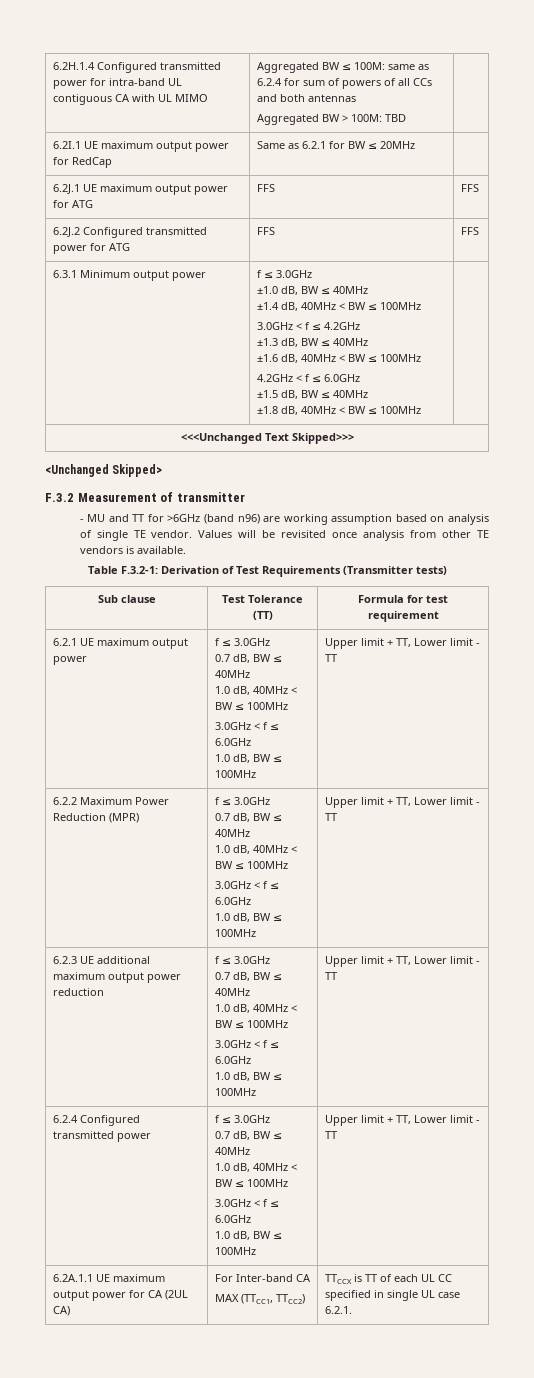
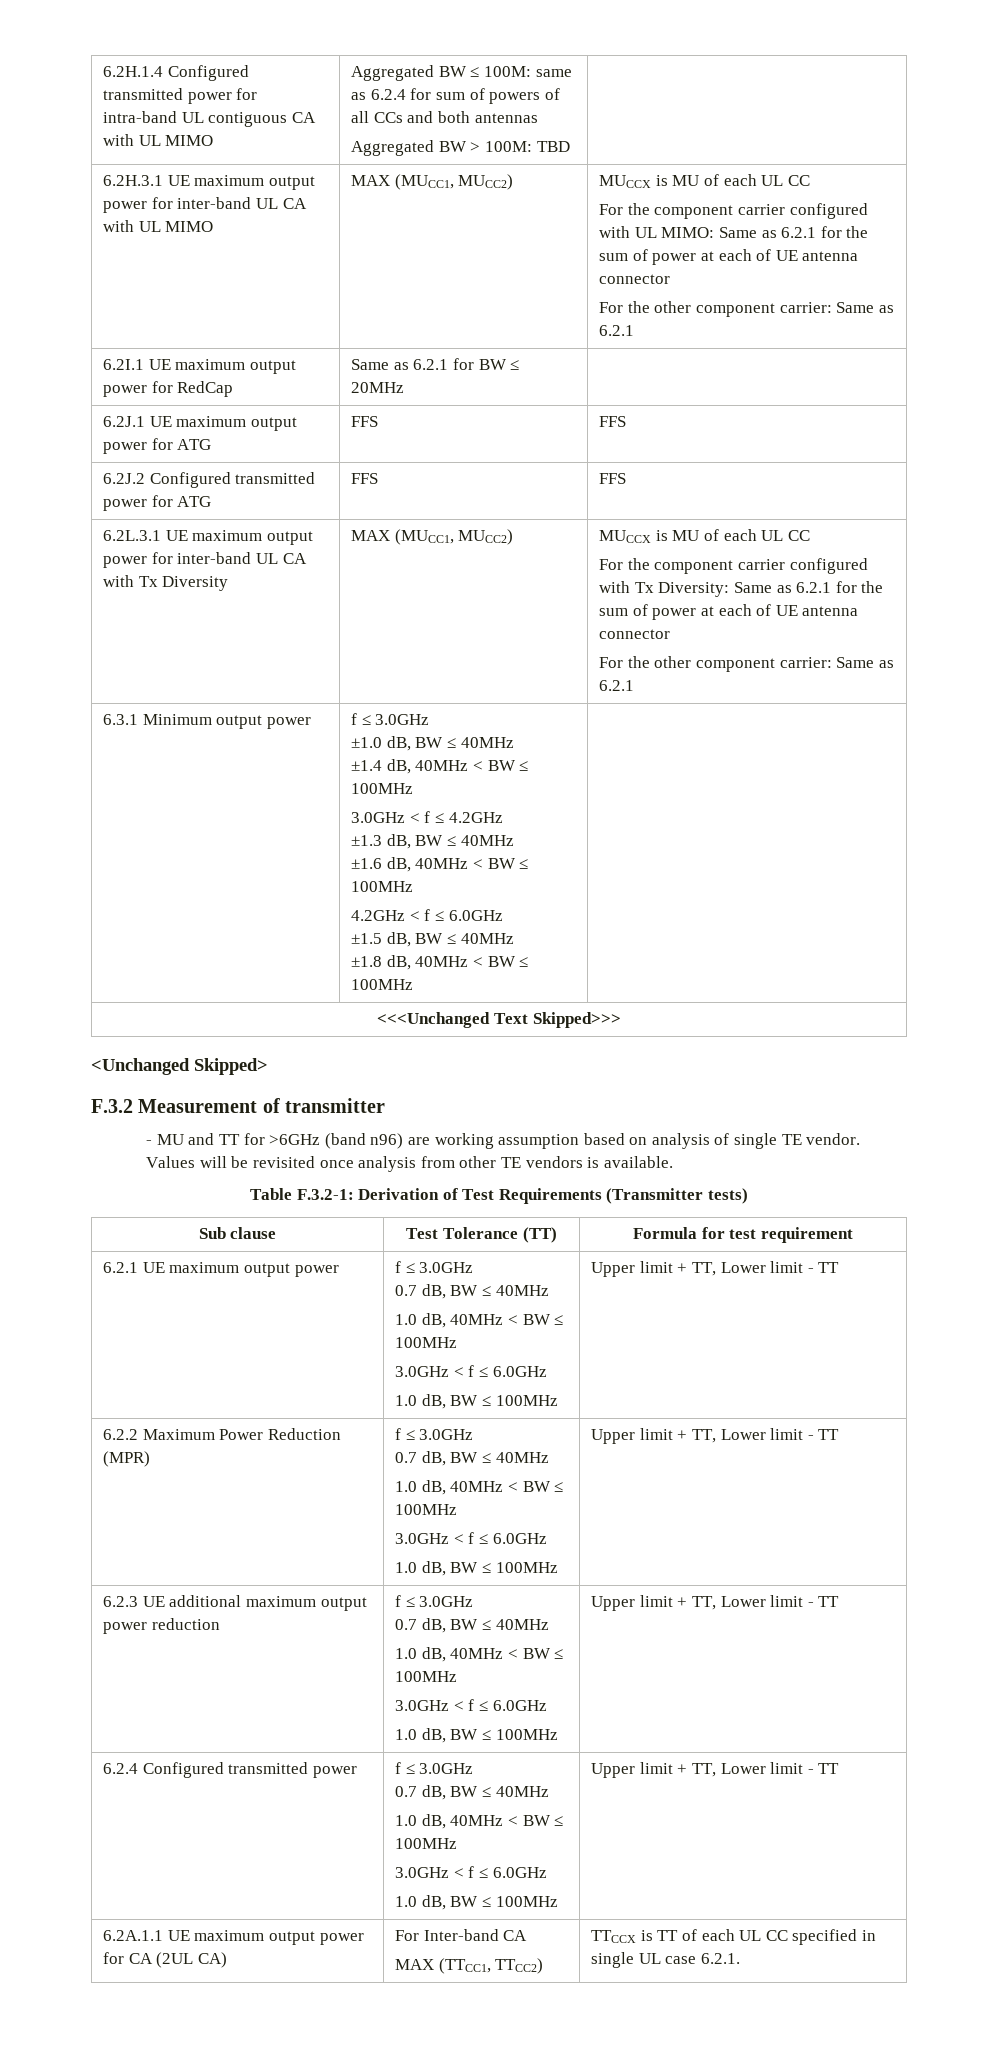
(406, 118) none -> [103,175,315,190] [103,197,307,213] [103,220,214,232] [351,174,514,190] [599,174,810,188] [599,203,868,219] [599,226,869,238] [599,249,859,265] [599,274,671,284] [599,301,894,317] [599,325,635,336] // 6.2H.3.1 UE maximum output power for inter-band UL CA with UL MIMO | MAX (MUCC1, MUCC2) | MUCCX is MU of each UL CC // For the component carrier configured with UL MIMO: Same as 6.2.1 for the sum of power at each of UE antenna connector // For the other component carrier: Same as 6.2.1
(479, 231) none -> [103,530,313,545] [103,552,307,568] [103,575,229,591] [351,529,514,545] [599,529,810,543] [599,558,868,574] [599,581,884,597] [599,604,859,620] [599,629,671,639] [599,656,894,672] [599,680,635,691] // 6.2L.3.1 UE maximum output power for inter-band UL CA with Tx Diversity | MAX (MUCC1, MUCC2) | MUCCX is MU of each UL CC // For the component carrier configured with Tx Diversity: Same as 6.2.1 for the sum of power at each of UE antenna connector // For the other component carrier: Same as 6.2.1

